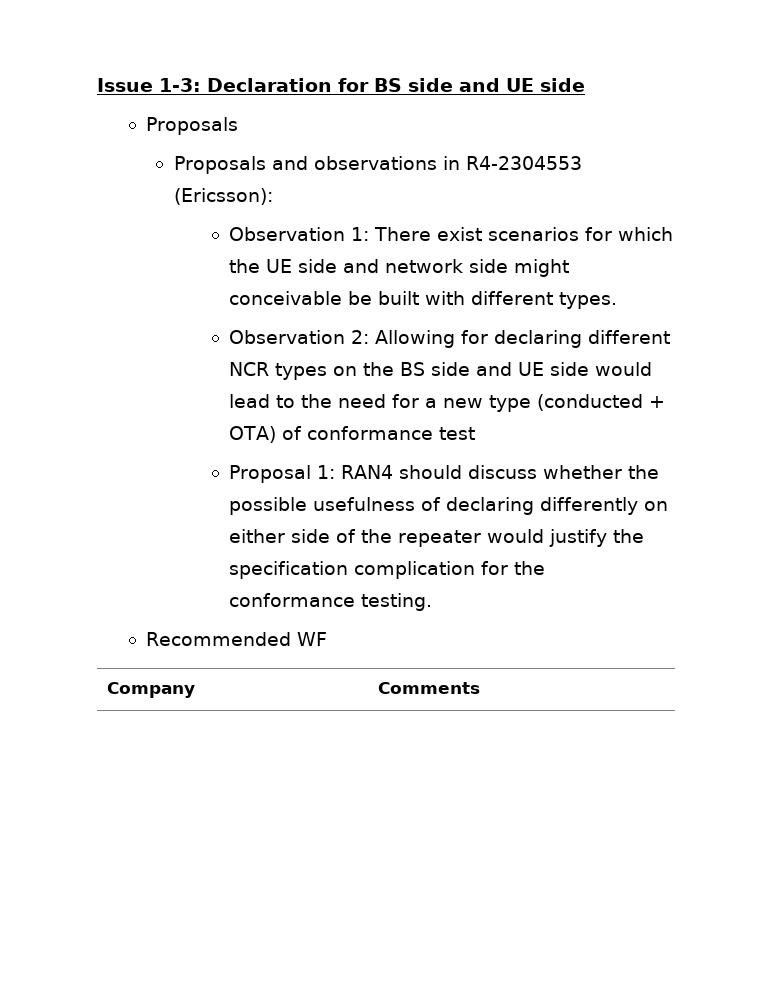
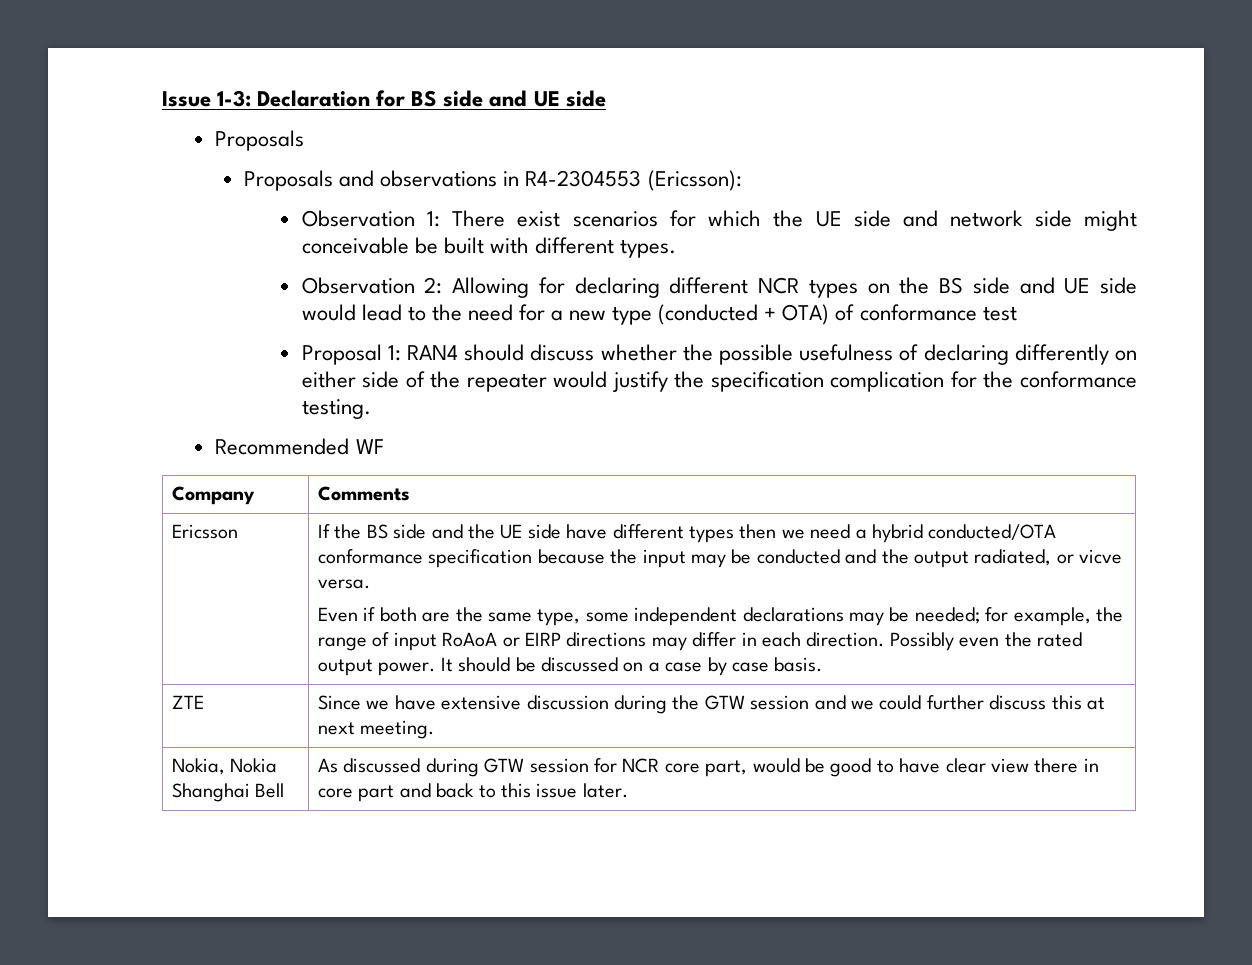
(481, 688) none -> [172,524,239,539] [318,524,1057,543] [318,549,1123,568] [318,579,371,589] [318,607,1124,626] [318,632,1083,651] [318,657,823,676] [172,695,205,709] [318,695,1106,714] [318,720,435,739] [172,758,278,775] [172,783,285,802] [318,758,1099,777] [318,783,628,802] // Ericsson | If the BS side and the UE side have different types then we need a hybrid conducted/OTA conformance specification because the input may be conducted and the output radiated, or vicve versa. // Even if both are the same type, some independent declarations may be needed; for example, the range of input RoAoA or EIRP directions may differ in each direction. Possibly even the rated output power. It should be discussed on a case by case basis. // ZTE | Since we have extensive discussion during the GTW session and we could further discuss this at next meeting. // Nokia, Nokia Shanghai Bell | As discussed during GTW session for NCR core part, would be good to have clear view there in core part and back to this issue later.

